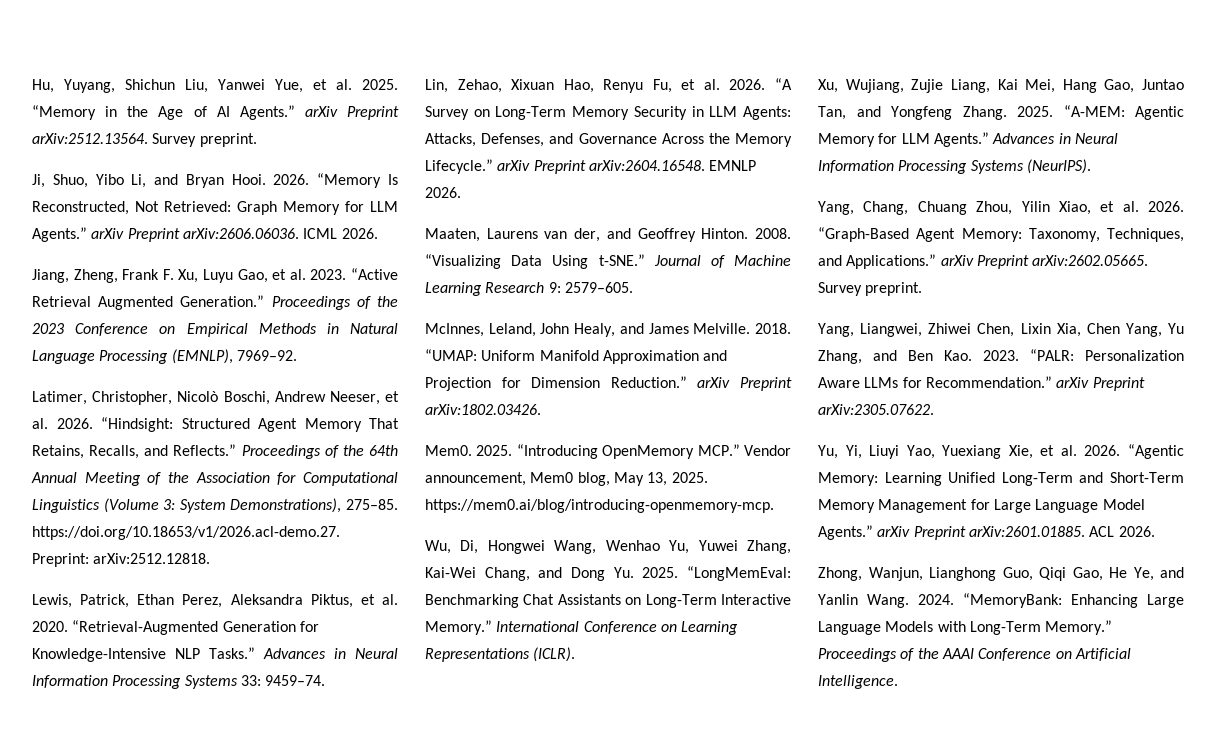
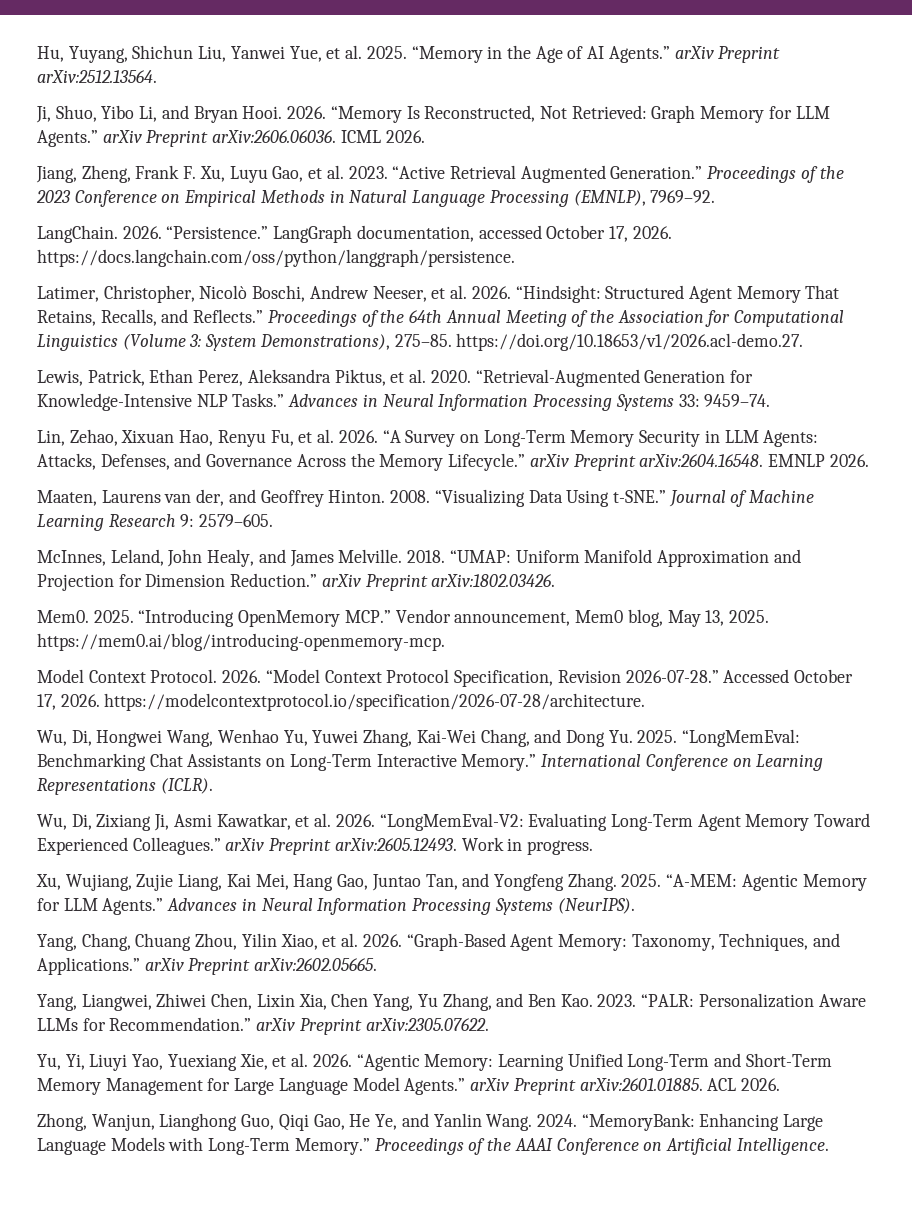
[152,133,257,147] Survey preprint. -> (157, 76) none
(297, 355) none -> [37,225,672,243] [37,249,515,267] // LangChain. 2026. “Persistence.” LangGraph documentation, accessed October 17, 2026. https://docs.langchain.com/oss/python/langgraph/persistence.
[32,553,211,567] Preprint: arXiv:2512.12818. -> (804, 342) none
(774, 506) none -> [37,669,853,687] [37,693,646,711] // Model Context Protocol. 2026. “Model Context Protocol Specification, Revision 2026-07-28.” Accessed October 17, 2026. https://modelcontextprotocol.io/specification/2026-07-28/architecture.
(576, 654) none -> [37,813,871,831] [37,837,594,855] // Wu, Di, Zixiang Ji, Asmi Kawatkar, et al. 2026. “LongMemEval-V2: Evaluating Long-Term Agent Memory Toward Experienced Colleagues.” arXiv Preprint arXiv:2605.12493. Work in progress.
[818,282,923,296] Survey preprint. -> (378, 964) none

